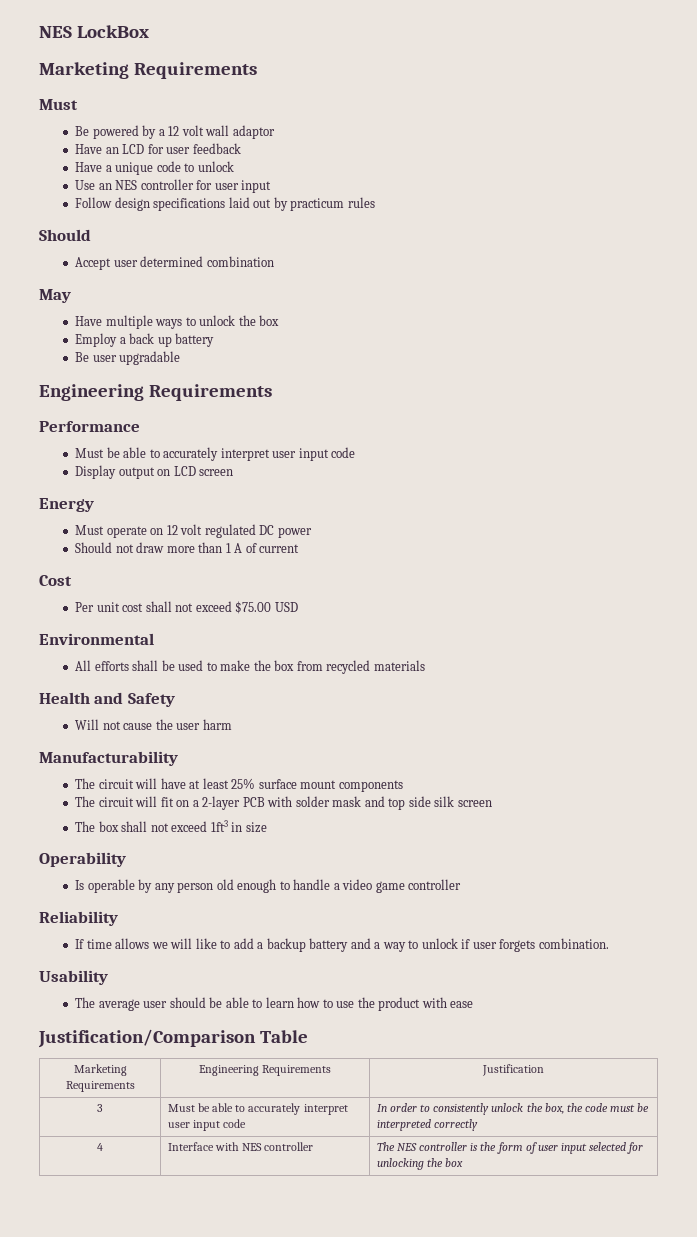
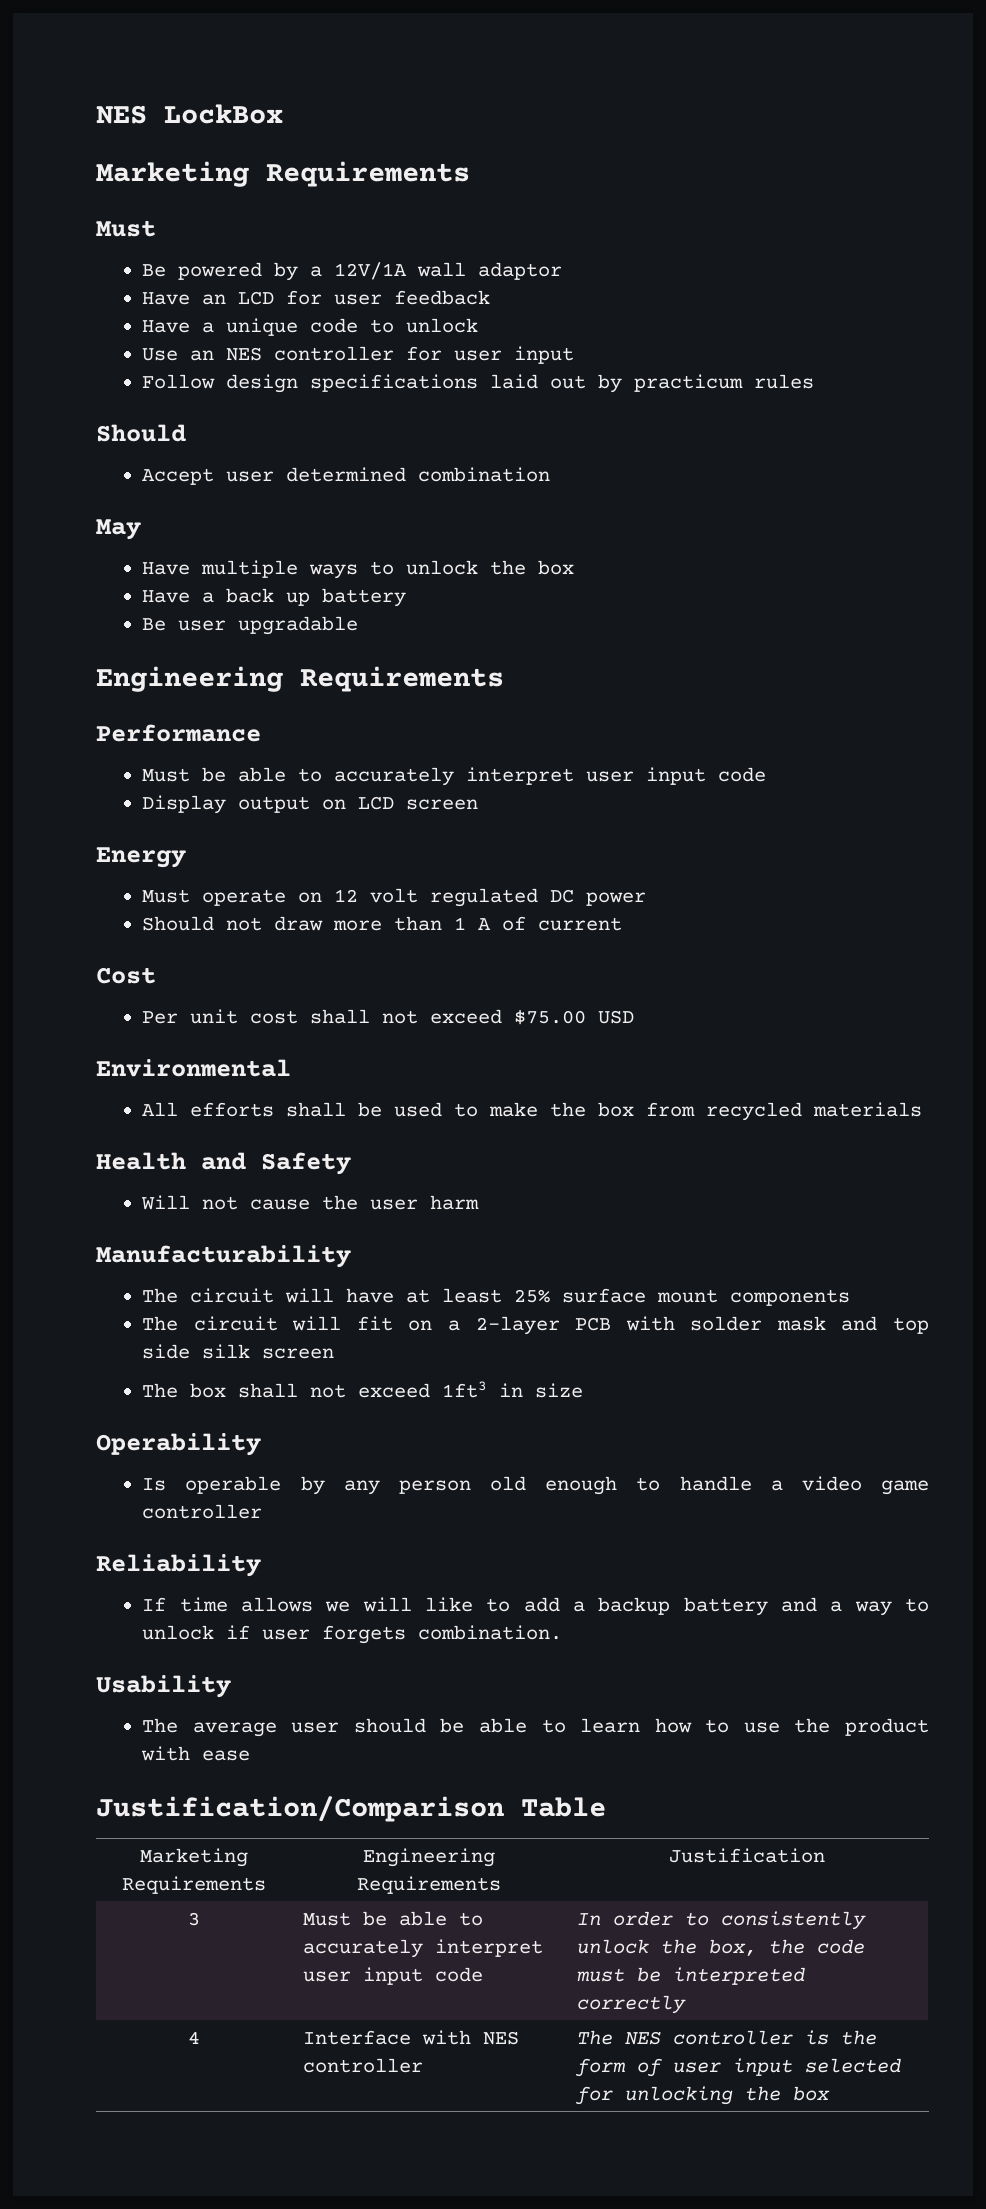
[168,125,204,136] 12 volt -> [334,262,408,280] 12V/1A
[75,333,118,347] Employ -> [142,590,191,603] Have

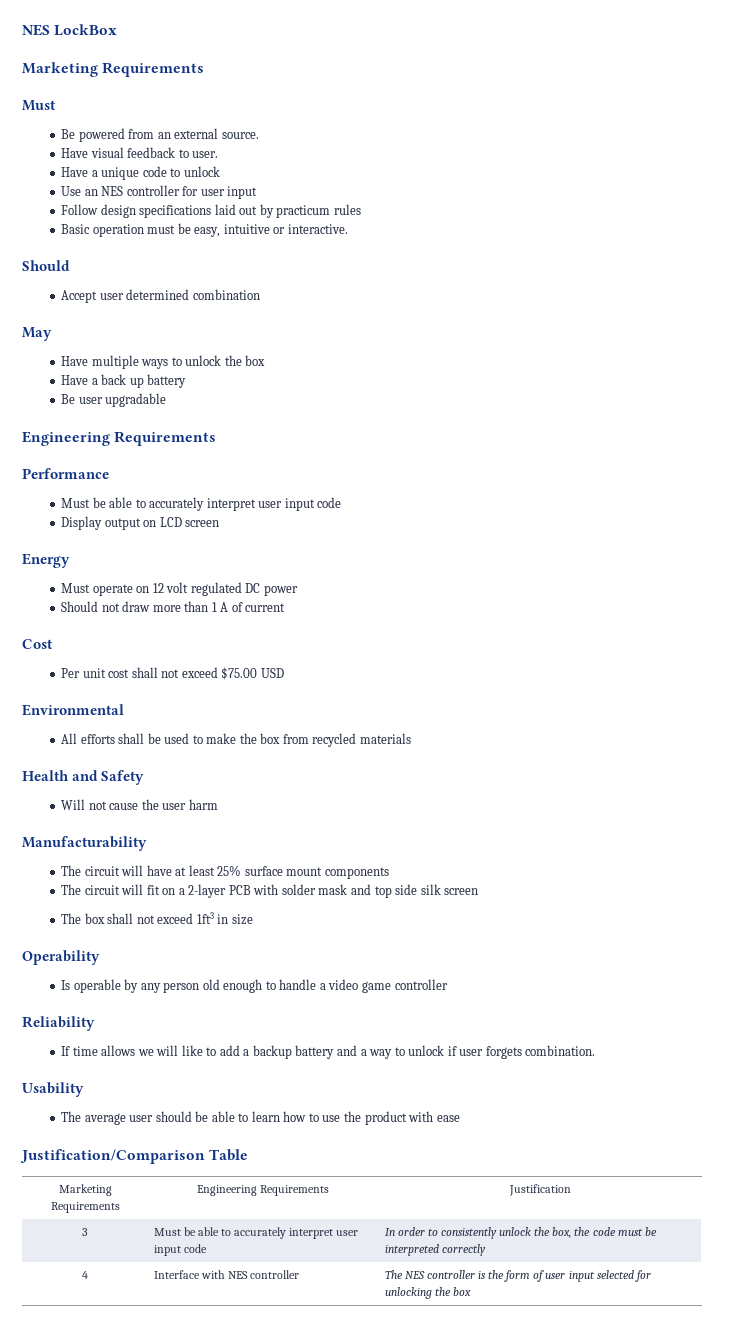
[274,262,563,281] [142,290,383,305] by a 12V/1A wall adaptor // Have an LCD for user -> [128,128,259,139] [61,147,124,158] from an external source. // Have visual
(491, 297) none -> [178,149,219,158] to user.
(815, 381) none -> [61,223,348,237] // Basic operation must be easy, intuitive or interactive.

